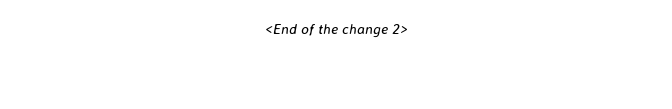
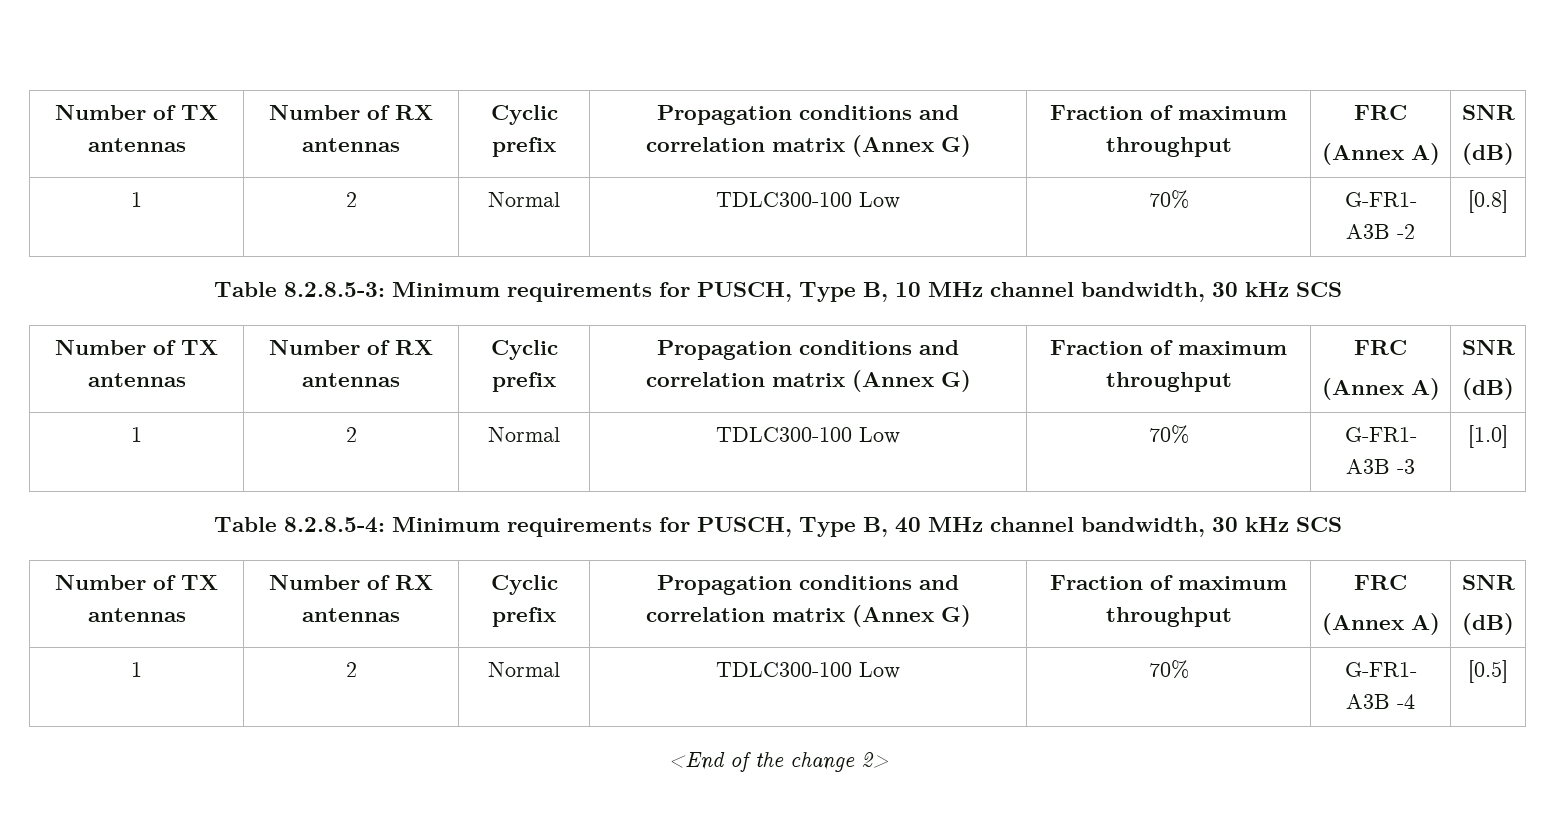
(264, 29) none -> [54,105,218,120] [87,138,186,152] [269,105,433,120] [302,138,400,152] [490,105,558,125] [492,137,556,157] [656,105,959,125] [645,135,971,157] [1050,105,1287,120] [1105,137,1232,157] [1354,105,1407,120] [1321,143,1440,165] [1461,105,1515,120] [1462,143,1514,165] [131,192,142,207] [345,192,357,207] [488,192,560,207] [715,192,900,209] [1148,190,1189,209] [1344,192,1417,207] [1346,224,1415,239] [1468,190,1508,213] [214,282,1342,302] [54,340,218,355] [87,373,186,387] [269,340,433,355] [302,373,400,387] [490,340,558,360] [492,372,556,392] [656,340,959,360] [645,370,971,392] [1050,340,1287,355] [1105,372,1232,392] [1354,340,1407,355] [1321,378,1440,400] [1461,340,1515,355] [1462,378,1514,400] [131,427,142,442] [345,427,357,442] [488,427,560,442] [715,427,900,444] [1148,425,1189,444] [1344,427,1417,442] [1346,459,1415,474] [1468,425,1508,448] [214,517,1342,537] [54,575,218,590] [87,608,186,622] [269,575,433,590] [302,608,400,622] [490,575,558,595] [492,607,556,627] [656,575,959,595] [645,605,971,627] [1050,575,1287,590] [1105,607,1232,627] [1354,575,1407,590] [1321,613,1440,635] [1461,575,1515,590] [1462,613,1514,635] [131,662,142,677] [345,662,357,677] [488,662,560,677] [715,662,900,679] [1148,660,1189,679] [1344,662,1417,677] [1346,694,1415,709] [1468,660,1508,683] Number of TX antennas | Number of RX antennas | Cyclic prefix | Propagation conditions and correlation matrix (Annex G) | Fraction of maximum throughput | FRC // (Annex A) | SNR // (dB) // 1 | 2 | Normal | TDLC300-100 Low | 70% | G-FR1- A3B -2 | [0.8] // Table 8.2.8.5-3: Minimum requirements for PUSCH, Type B, 10 MHz channel bandwidth, 30 kHz SCS // Number of TX antennas | Number of RX antennas | Cyclic prefix | Propagation conditions and correlation matrix (Annex G) | Fraction of maximum throughput | FRC // (Annex A) | SNR // (dB) // 1 | 2 | Normal | TDLC300-100 Low | 70% | G-FR1- A3B -3 | [1.0] // Table 8.2.8.5-4: Minimum requirements for PUSCH, Type B, 40 MHz channel bandwidth, 30 kHz SCS // Number of TX antennas | Number of RX antennas | Cyclic prefix | Propagation conditions and correlation matrix (Annex G) | Fraction of maximum throughput | FRC // (Annex A) | SNR // (dB) // 1 | 2 | Normal | TDLC300-100 Low | 70% | G-FR1- A3B -4 | [0.5] //

